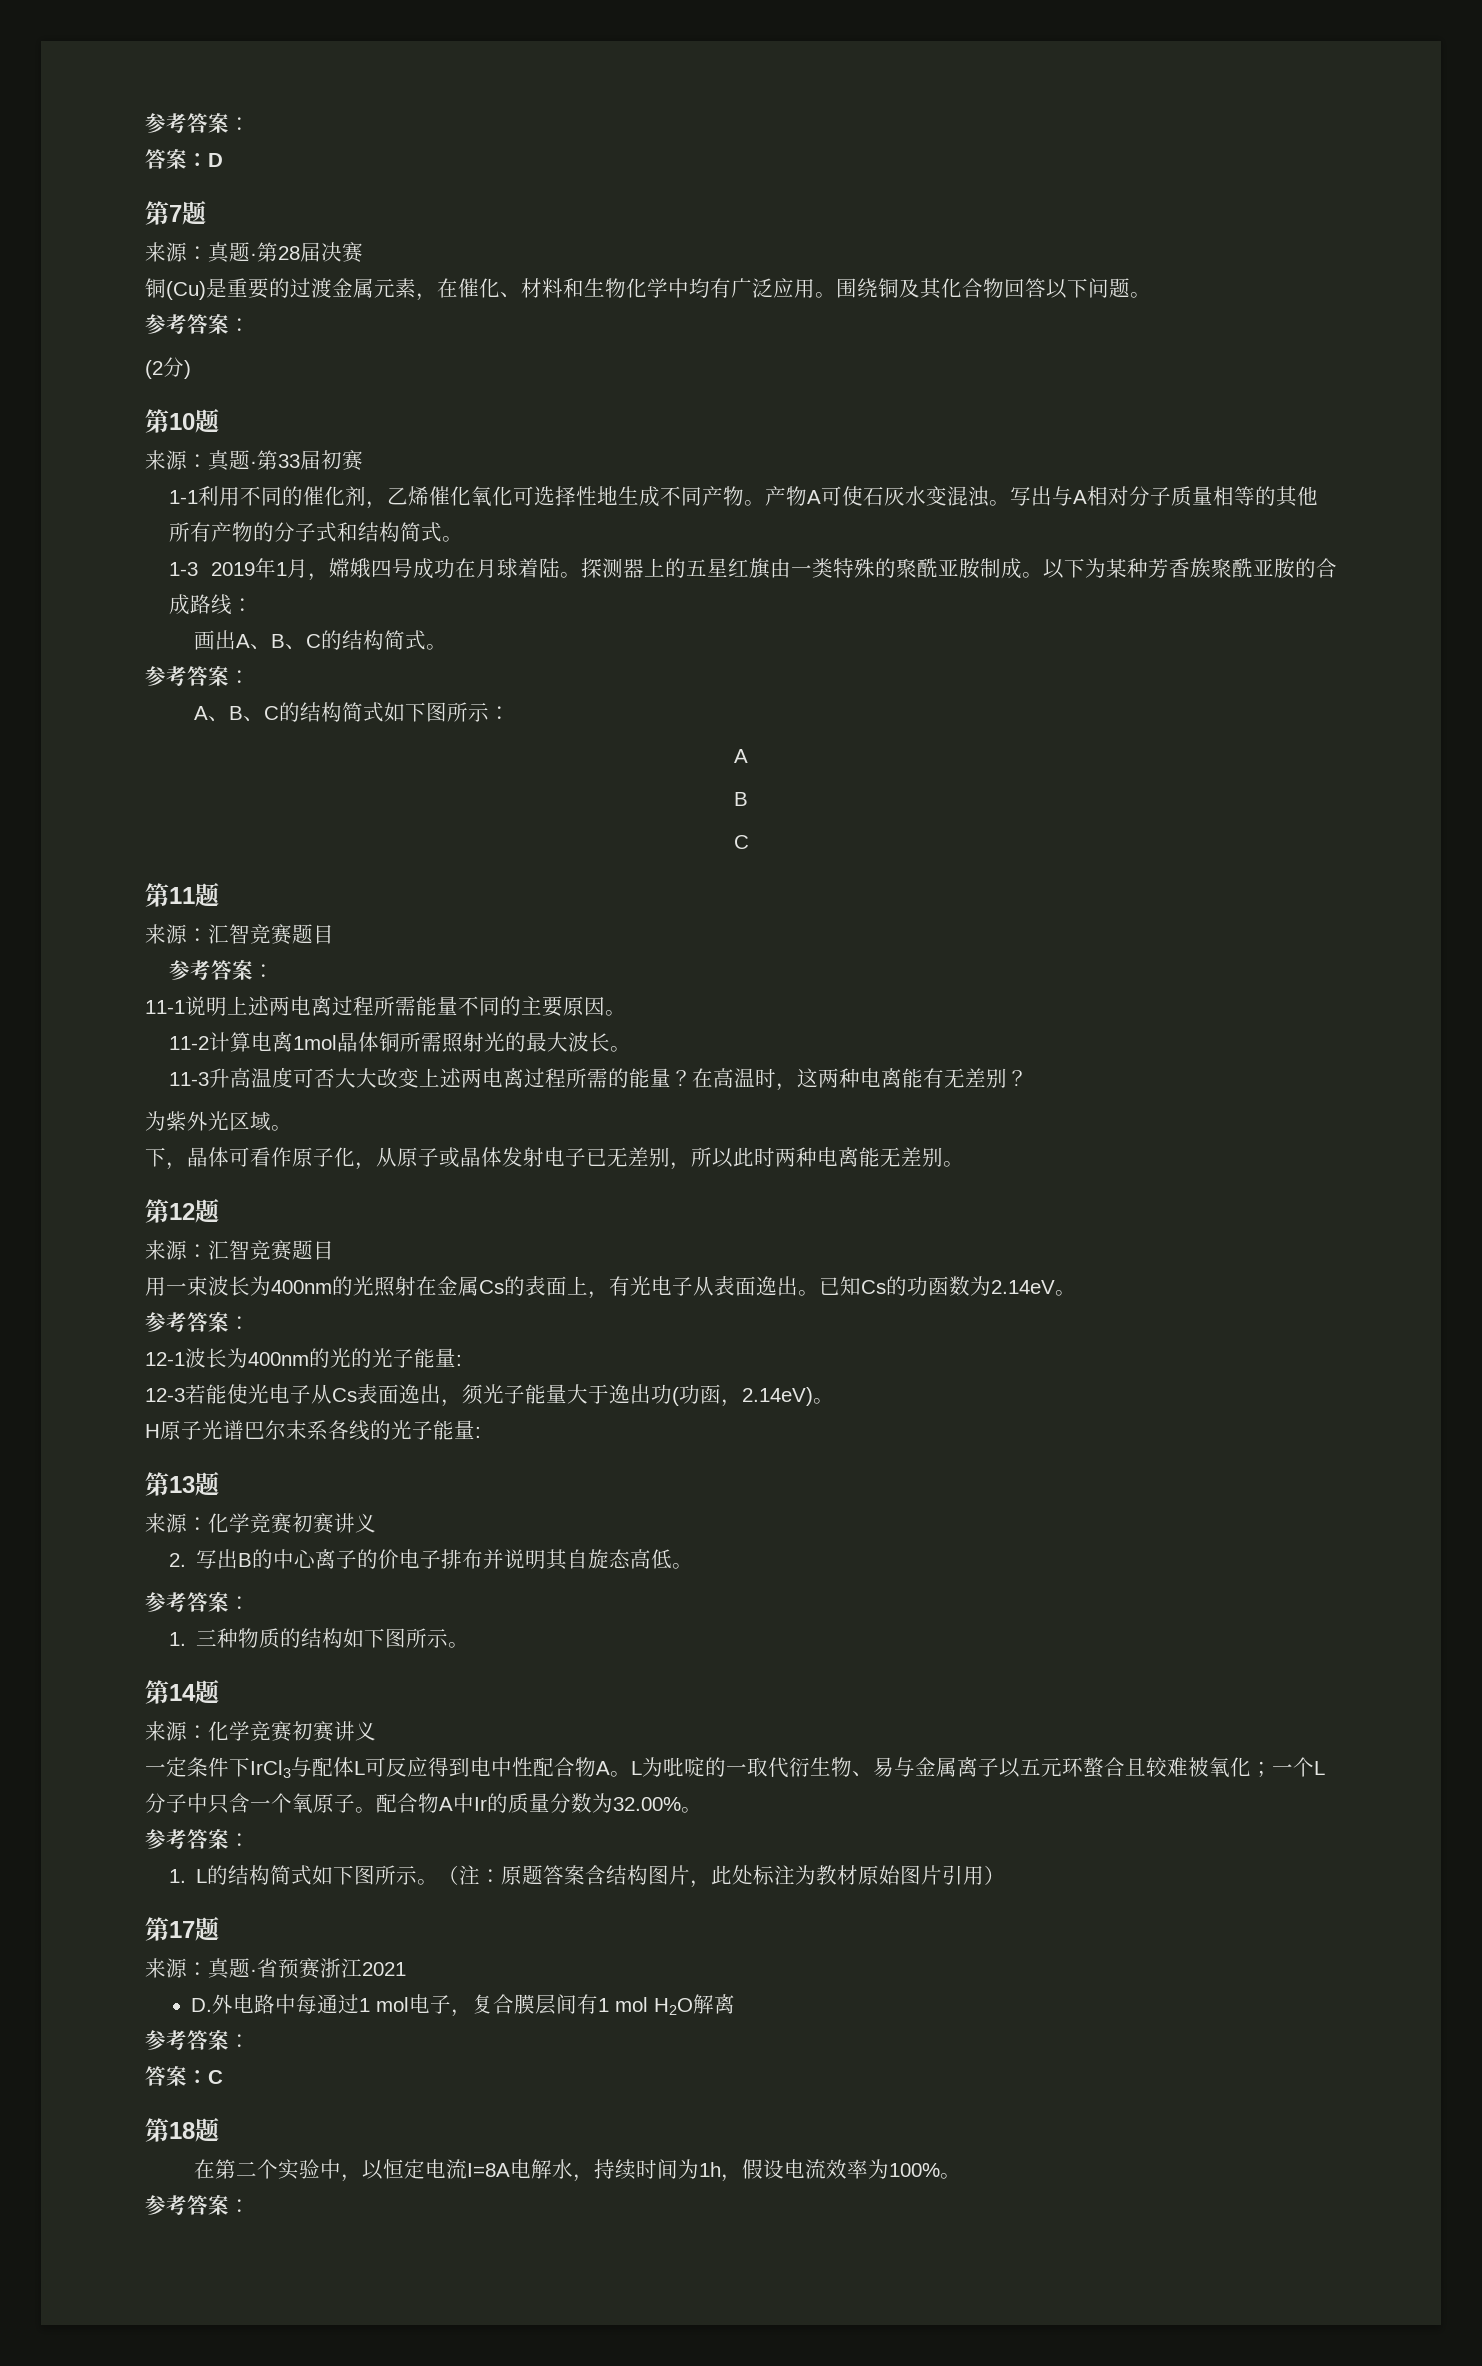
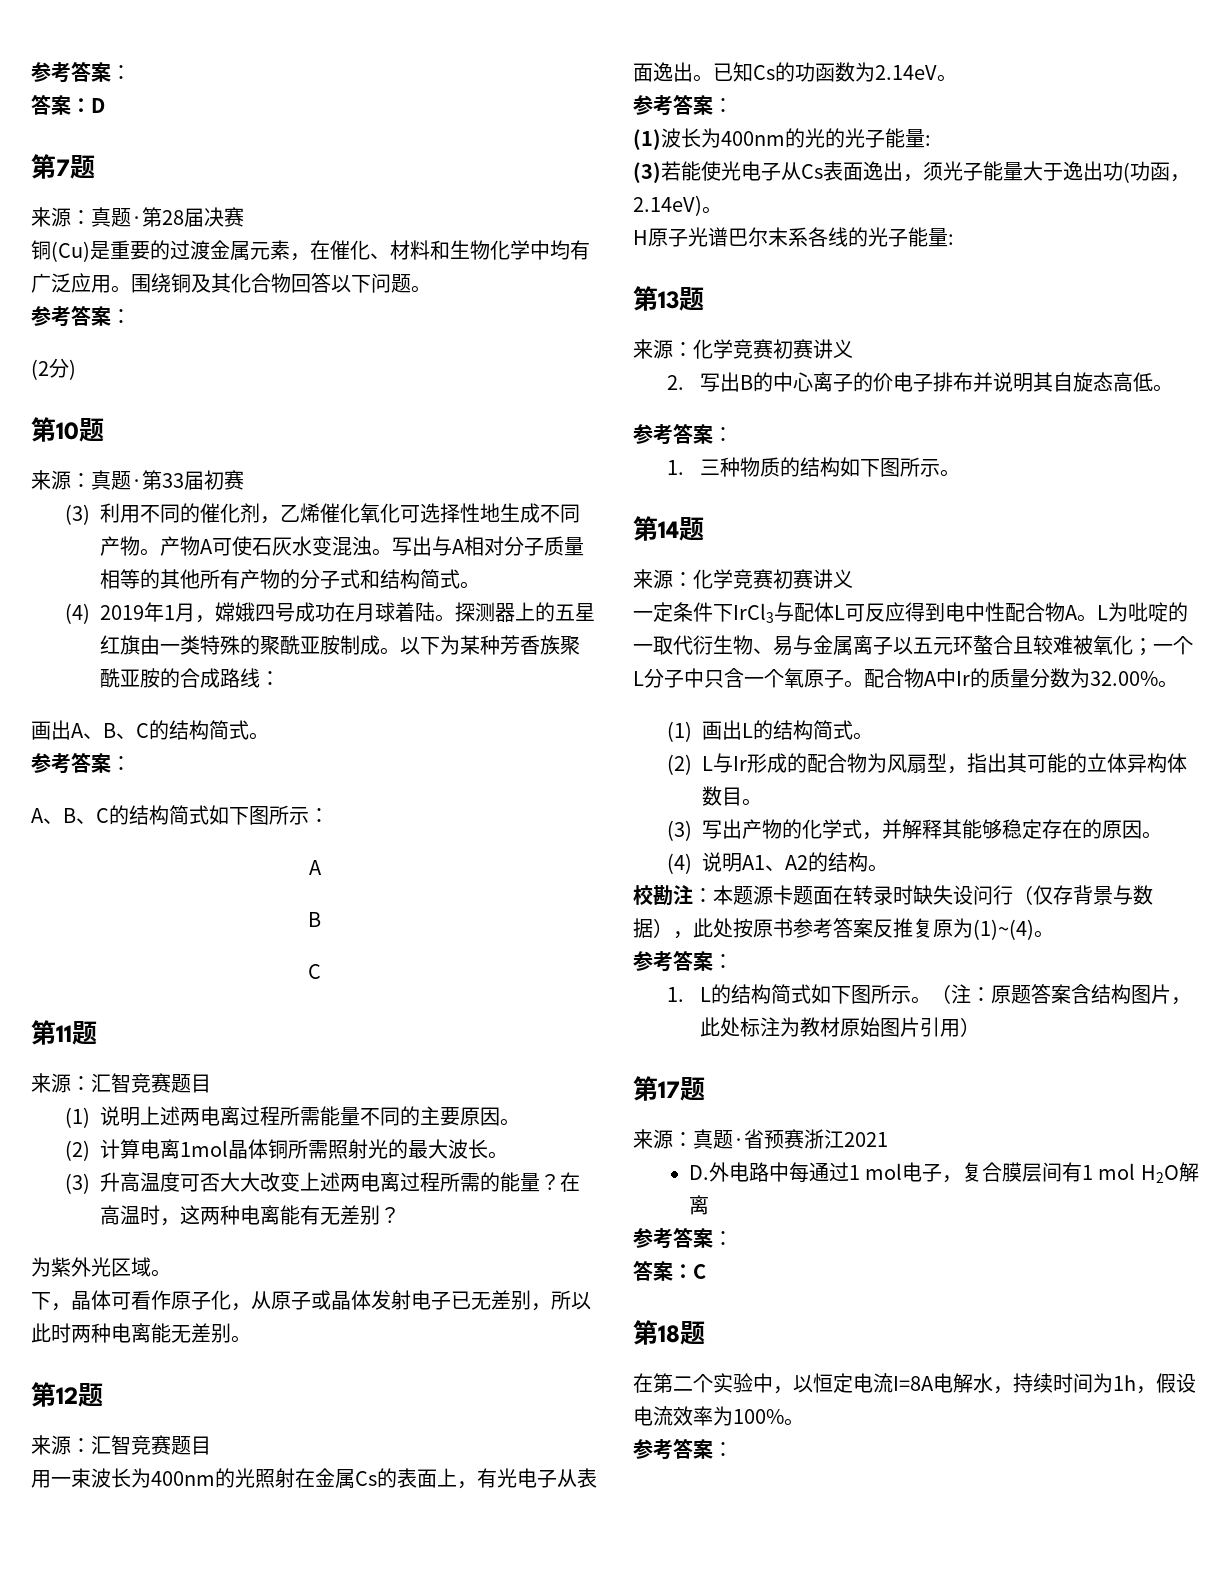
[168,490,198,504] 1-1 -> [64,504,90,525] (3)
[168,562,198,576] 1-3 -> [64,603,90,624] (4)
[168,960,274,980] [145,1000,185,1014] 参考答案： // 11-1 -> [64,1107,90,1128] (1)
[168,1036,209,1050] 11-2 -> [64,1140,90,1161] (2)
[168,1072,209,1086] 11-3 -> [64,1173,90,1194] (3)
[145,1352,185,1366] 12-1 -> [633,129,661,150] (1)
[145,1388,185,1402] 12-3 -> [633,162,661,183] (3)
(702, 1810) none -> [666,720,873,742] [666,753,1187,775] [701,786,762,806] [666,819,1162,841] [666,852,888,874] [633,885,1153,906] [633,918,1054,940] // (1)画出L的结构简式。 // (2) L与Ir形成的配合物为风扇型，指出其可能的立体异构体数目。 // (3)写出产物的化学式，并解释其能够稳定存在的原因。 // (4)说明A1、A2的结构。 // 校勘注：本题源卡题面在转录时缺失设问行（仅存背景与数据），此处按原书参考答案反推复原为(1)~(4)。

